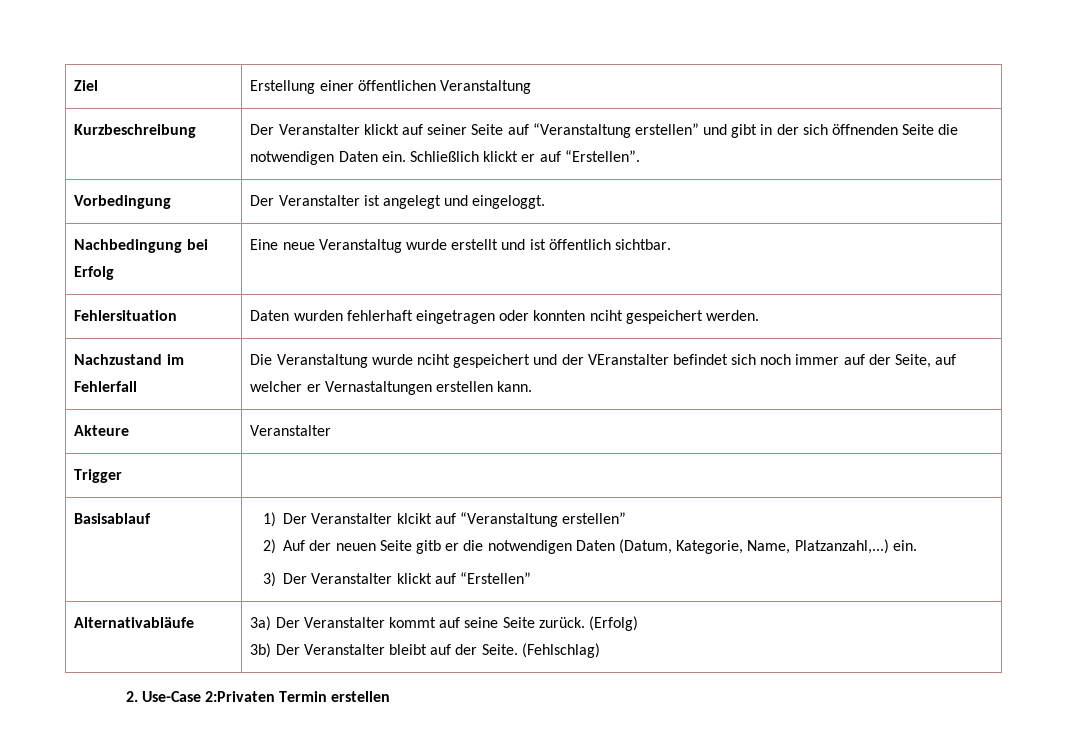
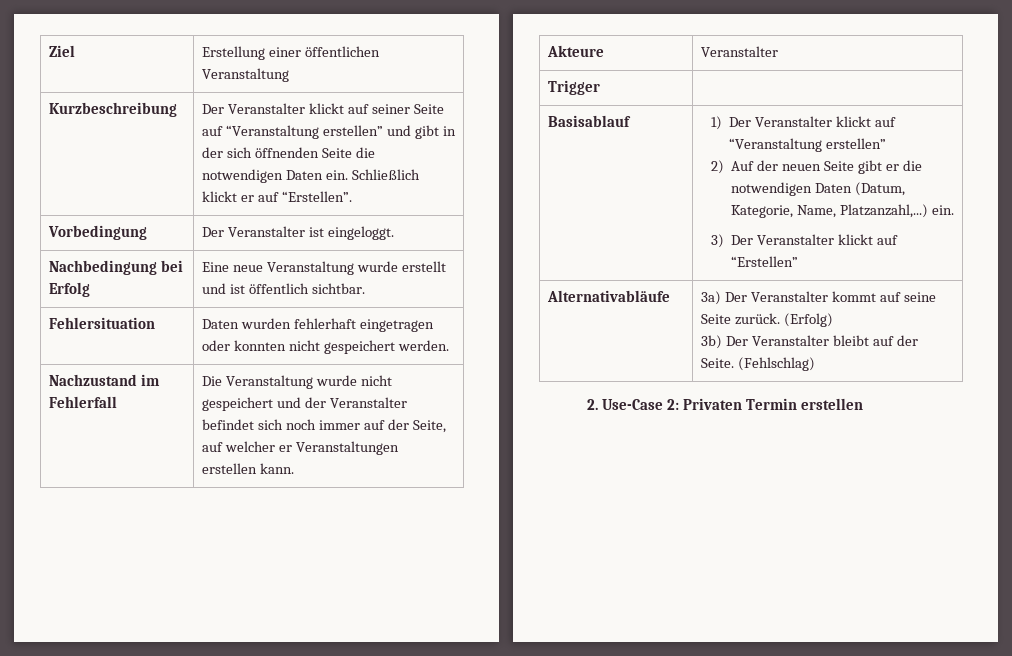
[382,195,469,209] angelegt und -> (324, 232) none
[318,239,402,253] Veranstaltug -> [266,261,354,275] Veranstaltung
[589,310,623,321] nciht -> [288,340,320,351] nicht
[416,354,450,365] nciht -> [360,375,392,386] nicht
[587,354,669,365] VEranstalter -> [329,397,407,408] Veranstalter
[324,381,432,395] Vernastaltungen -> [295,441,399,455] Veranstaltungen
[396,513,432,524] klcikt -> [835,116,871,127] klickt
[416,540,442,554] gitb -> [857,160,882,174] gibt
[205,691,276,702] 2:Privaten -> [667,398,743,410] 2: Privaten

